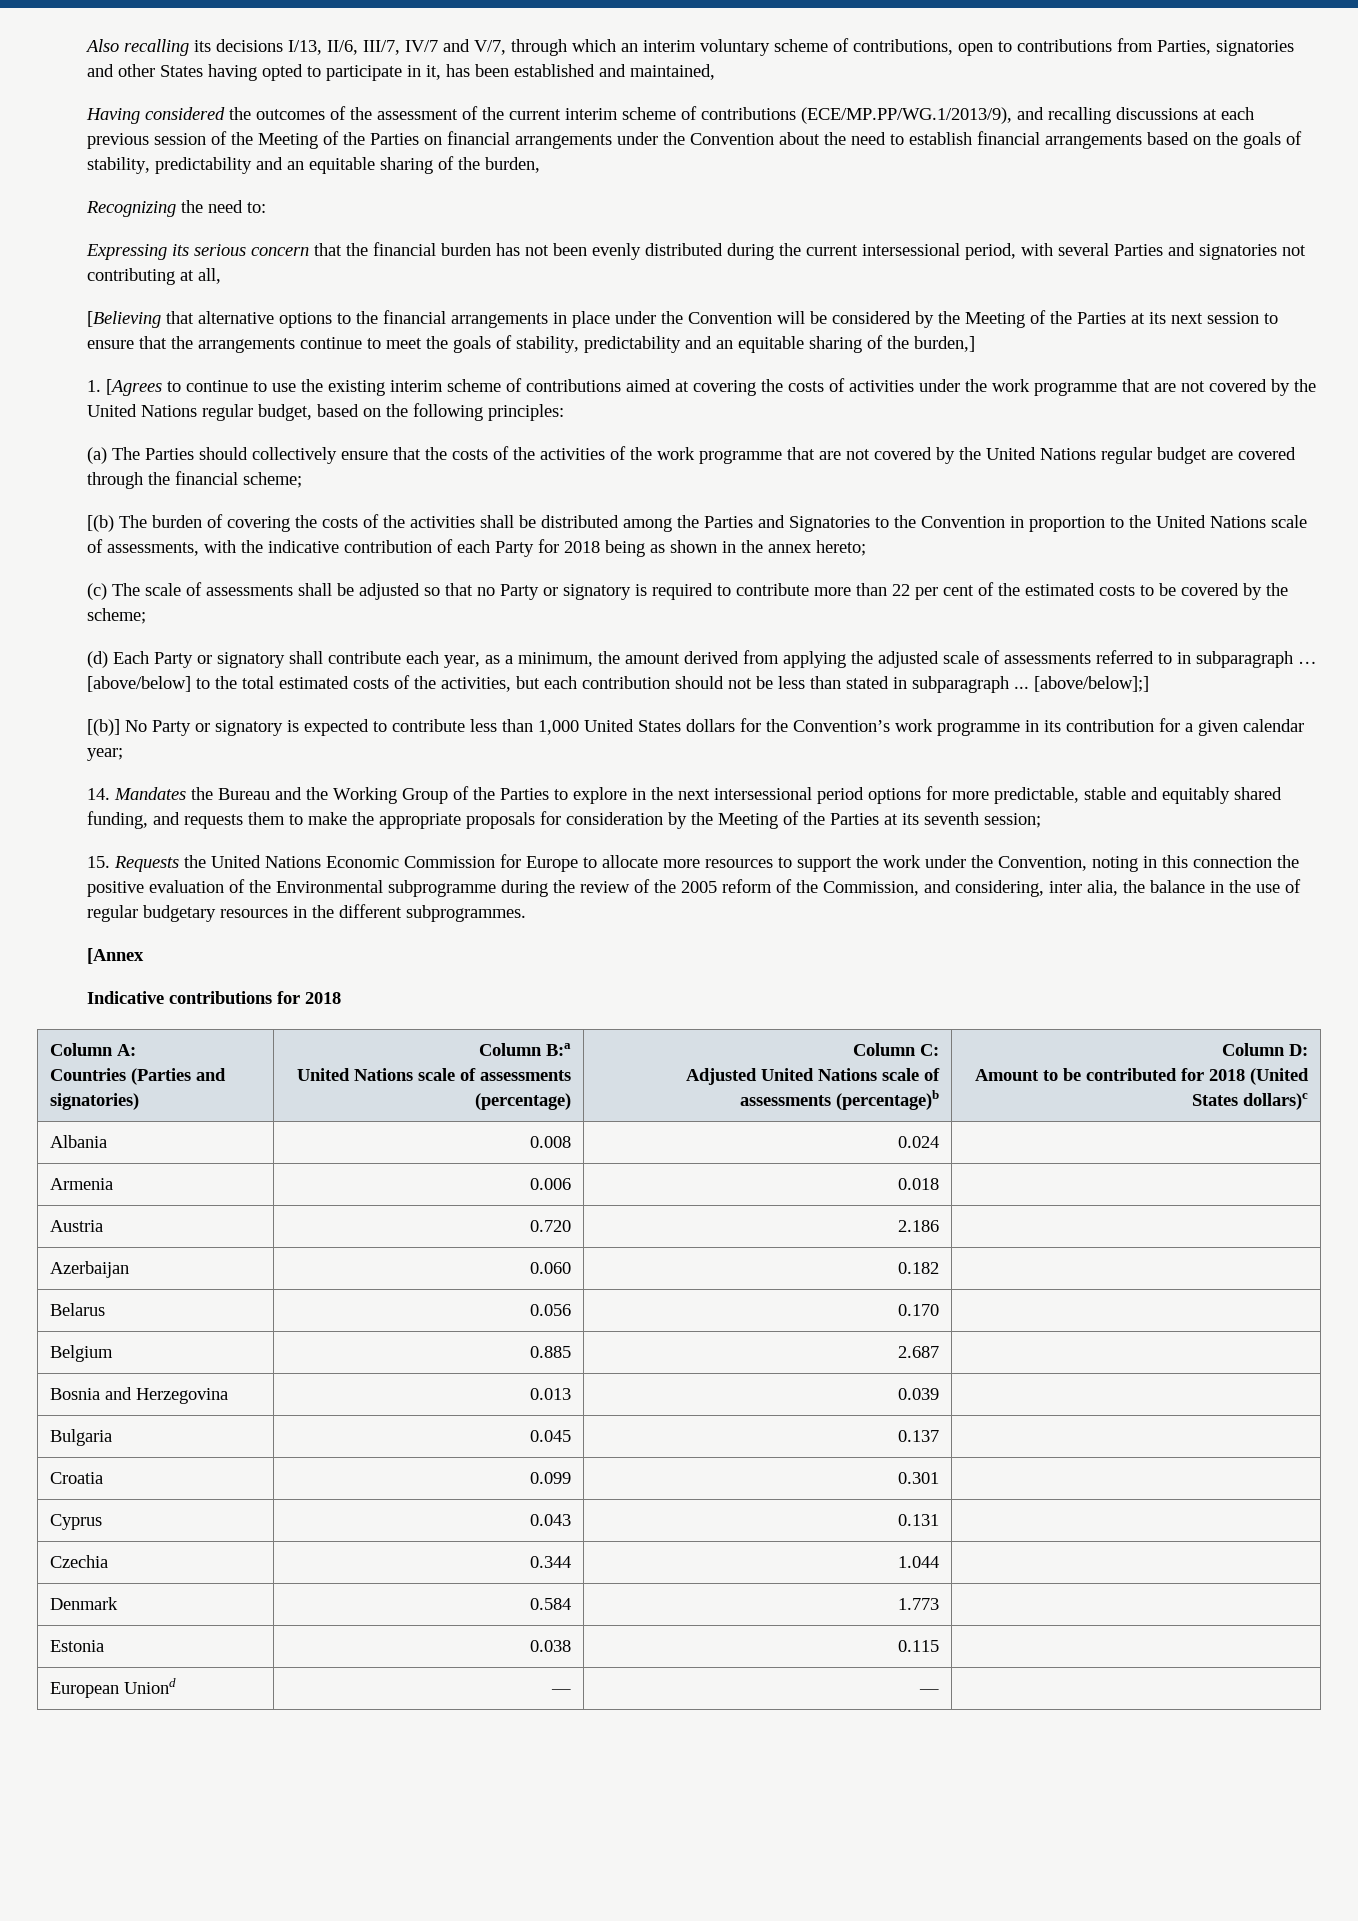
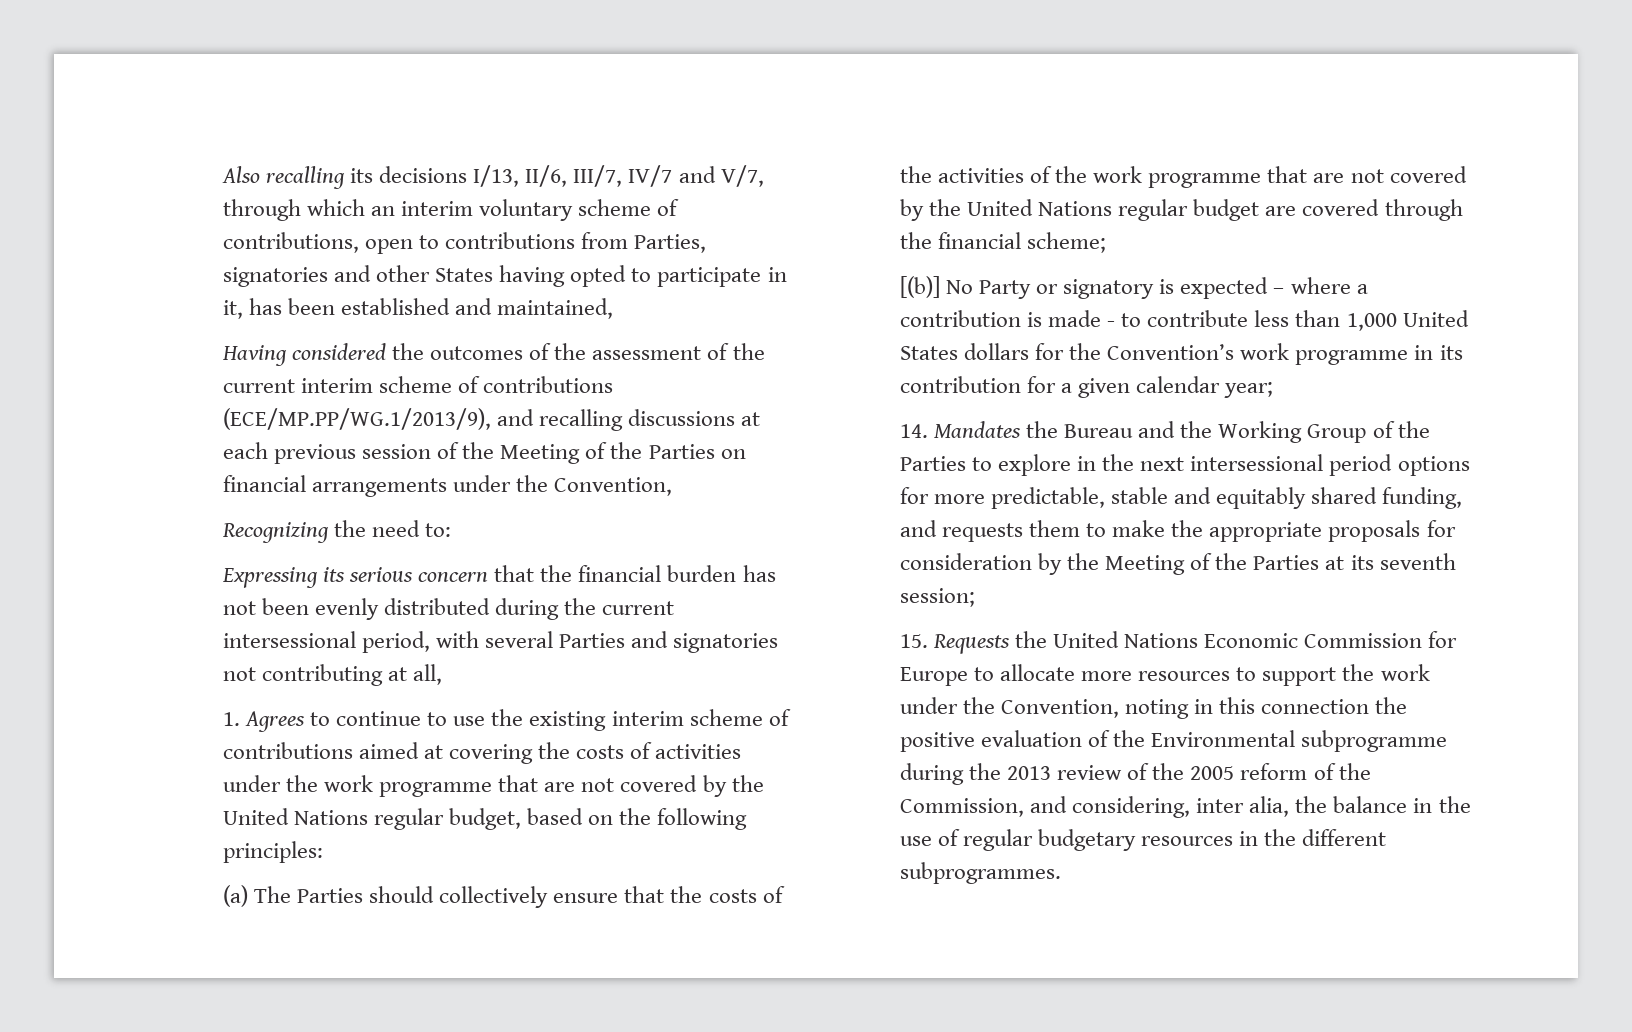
[690,131,1303,149] [87,156,541,174] Convention about the need to establish financial arrangements based on the goals of stability, predictability and an equitable sharing of the burden, -> [554,477,673,496] Convention,
[87,310,1279,328] [87,335,976,353] // [Believing that alternative options to the financial arrangements in place under the Convention will be considered by the Meeting of the Parties at its next session to ensure that the arrangements continue to meet the goals of stability, predictability and an equitable sharing of the burden,] -> (443, 674) none
[106,379,163,396] [Agrees -> [245,711,306,732] Agrees
[87,514,1308,532] [87,539,867,557] [87,582,1289,600] [87,608,147,624] [87,650,1318,668] [87,675,1150,693] // [(b) The burden of covering the costs of the activities shall be distributed among the Parties and Signatories to the Convention in proportion to the United Nations scale of assessments, with the indicative contribution of each Party for 2018 being as shown in the annex hereto; // (c) The scale of assessments shall be adjusted so that no Party or signatory is required to contribute more than 22 per cent of the estimated costs to be covered by the scheme; // (d) Each Party or signatory shall contribute each year, as a minimum, the amount derived from applying the adjusted scale of assessments referred to in subparagraph … [above/below] to the total estimated costs of the activities, but each contribution should not be less than stated in subparagraph ... [above/below];] -> (1107, 242) none
(370, 727) none -> [1273,277,1368,294] [899,310,1116,327] – where a contribution is made -
(576, 886) none -> [1007,766,1052,780] 2013
[87,948,145,964] [87,991,342,1004] [49,1043,136,1056] [49,1068,226,1085] [49,1093,139,1110] [479,1043,572,1056] [297,1068,572,1081] [475,1093,572,1110] [853,1043,940,1056] [686,1068,941,1085] [740,1090,940,1110] [1222,1043,1309,1056] [975,1068,1310,1085] [1192,1093,1309,1110] [49,1135,107,1148] [530,1136,572,1148] [898,1136,940,1148] [49,1178,113,1190] [530,1178,572,1190] [898,1178,940,1190] [49,1220,103,1232] [530,1220,572,1232] [898,1220,940,1232] [49,1261,129,1278] [530,1262,572,1274] [898,1262,940,1274] [49,1303,105,1316] [530,1304,572,1316] [898,1304,940,1316] [49,1345,113,1362] [530,1346,572,1358] [898,1346,940,1358] [49,1387,228,1404] [530,1388,572,1400] [898,1388,940,1400] [49,1429,112,1446] [530,1430,572,1442] [898,1430,940,1442] [49,1472,103,1484] [530,1472,572,1484] [898,1472,940,1484] [49,1514,102,1530] [530,1514,572,1526] [898,1514,940,1526] [49,1555,108,1568] [530,1556,572,1568] [898,1556,940,1568] [49,1597,118,1610] [530,1598,572,1610] [898,1598,940,1610] [49,1640,104,1652] [530,1640,572,1652] [898,1640,940,1652] [49,1678,176,1698] [551,1689,572,1694] [919,1689,940,1694] // [Annex // Indicative contributions for 2018 // Column A: // Countries (Parties and signatories) | Column B:a // United Nations scale of assessments (percentage) | Column C: // Adjusted United Nations scale of assessments (percentage)b | Column D: // Amount to be contributed for 2018 (United States dollars)c // Albania | 0.008 | 0.024 | // Armenia | 0.006 | 0.018 | // Austria | 0.720 | 2.186 | // Azerbaijan | 0.060 | 0.182 | // Belarus | 0.056 | 0.170 | // Belgium | 0.885 | 2.687 | // Bosnia and Herzegovina | 0.013 | 0.039 | // Bulgaria | 0.045 | 0.137 | // Croatia | 0.099 | 0.301 | // Cyprus | 0.043 | 0.131 | // Czechia | 0.344 | 1.044 | // Denmark | 0.584 | 1.773 | // Estonia | 0.038 | 0.115 | // European Uniond | — | — | -> (1061, 873) none

